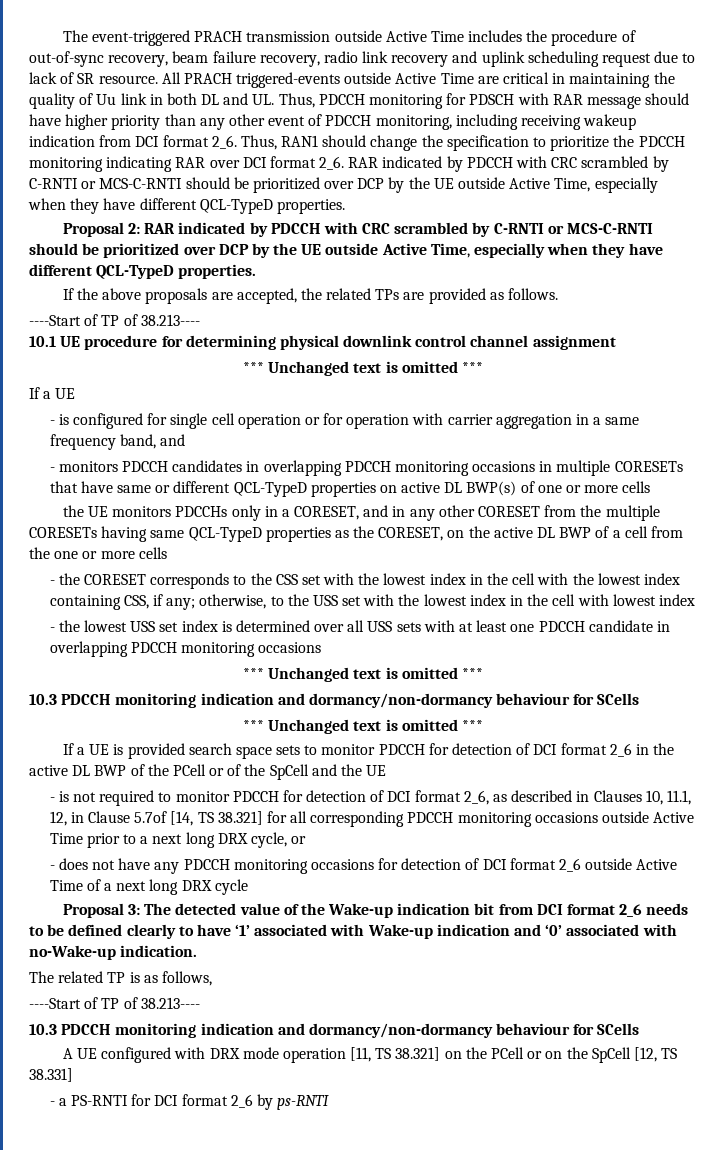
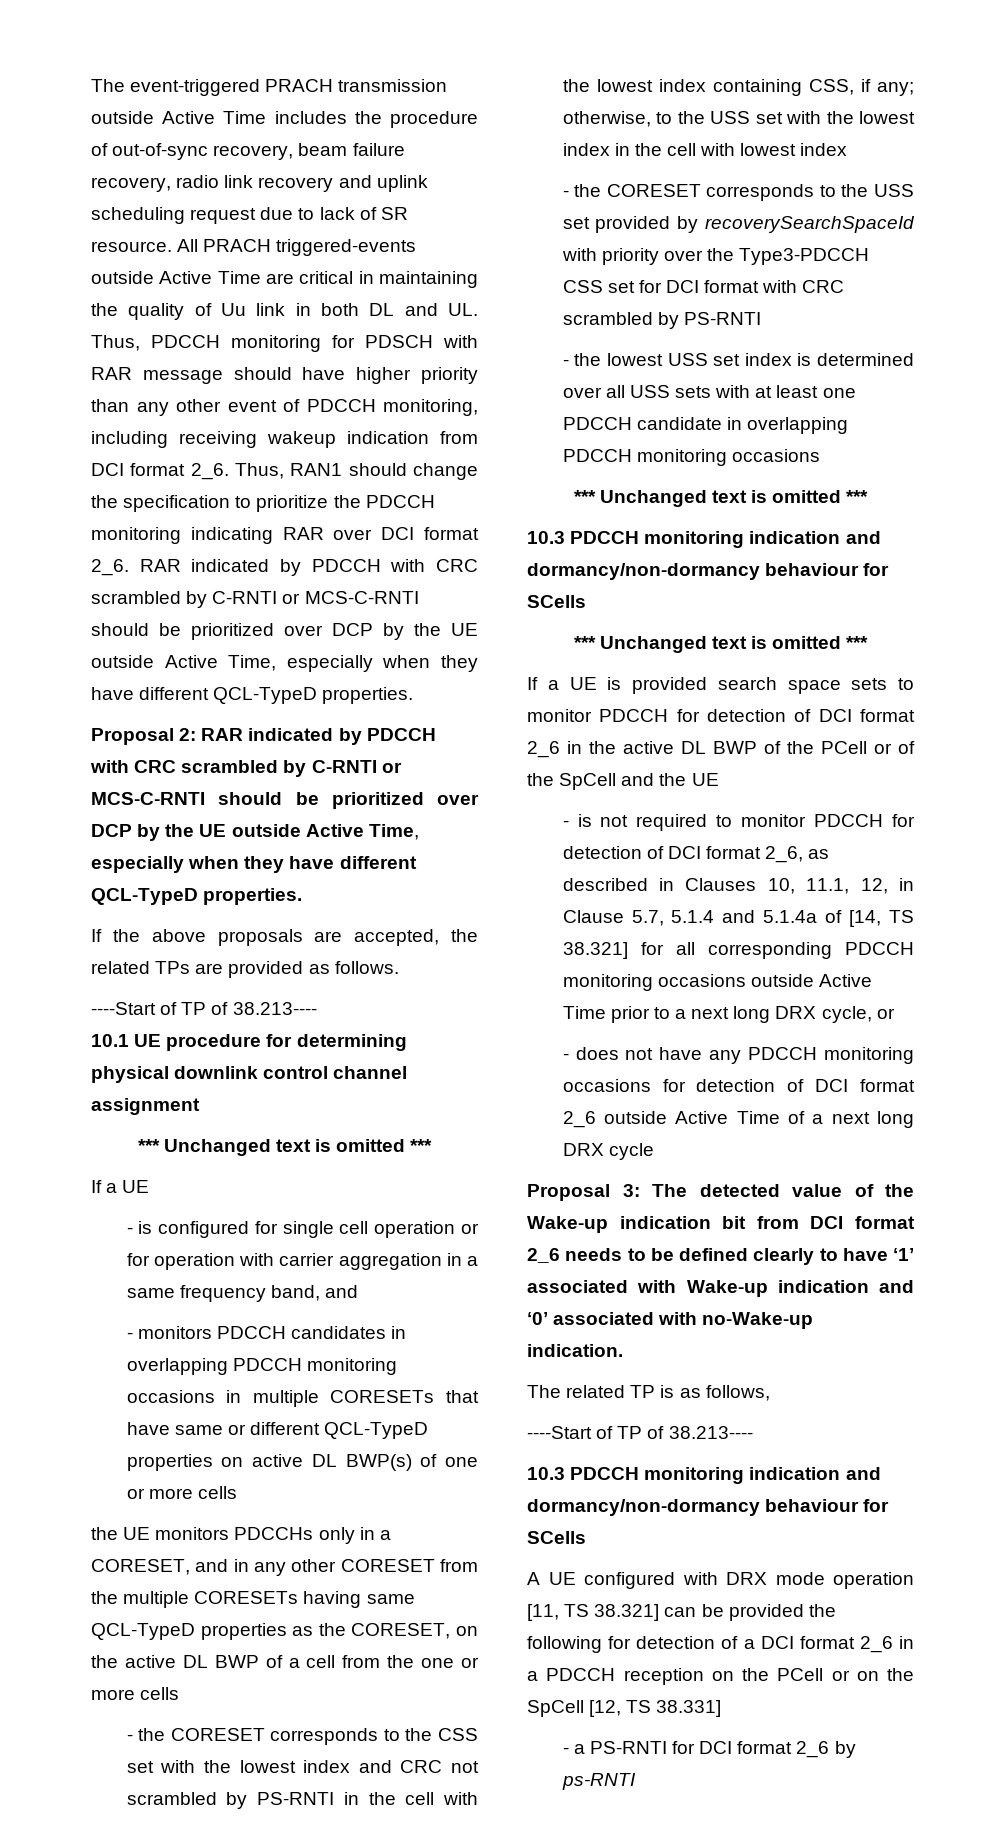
(466, 579) none -> [358,1760,479,1773] [126,1792,335,1809] and CRC not scrambled by PS-RNTI
(695, 600) none -> [562,184,915,201] [562,216,915,233] [561,248,870,265] [562,280,845,293] [562,312,761,329] // - the CORESET corresponds to the USS set provided by recoverySearchSpaceId with priority over the Type3-PDCCH CSS set for DCI format with CRC scrambled by PS-RNTI
[134,811,168,823] 5.7of -> [631,910,843,926] 5.7, 5.1.4 and 5.1.4a of
(441, 1054) none -> [664,1604,836,1621] [527,1636,914,1653] [527,1668,704,1685] can be provided the following for detection of a DCI format 2_6 in a PDCCH reception

